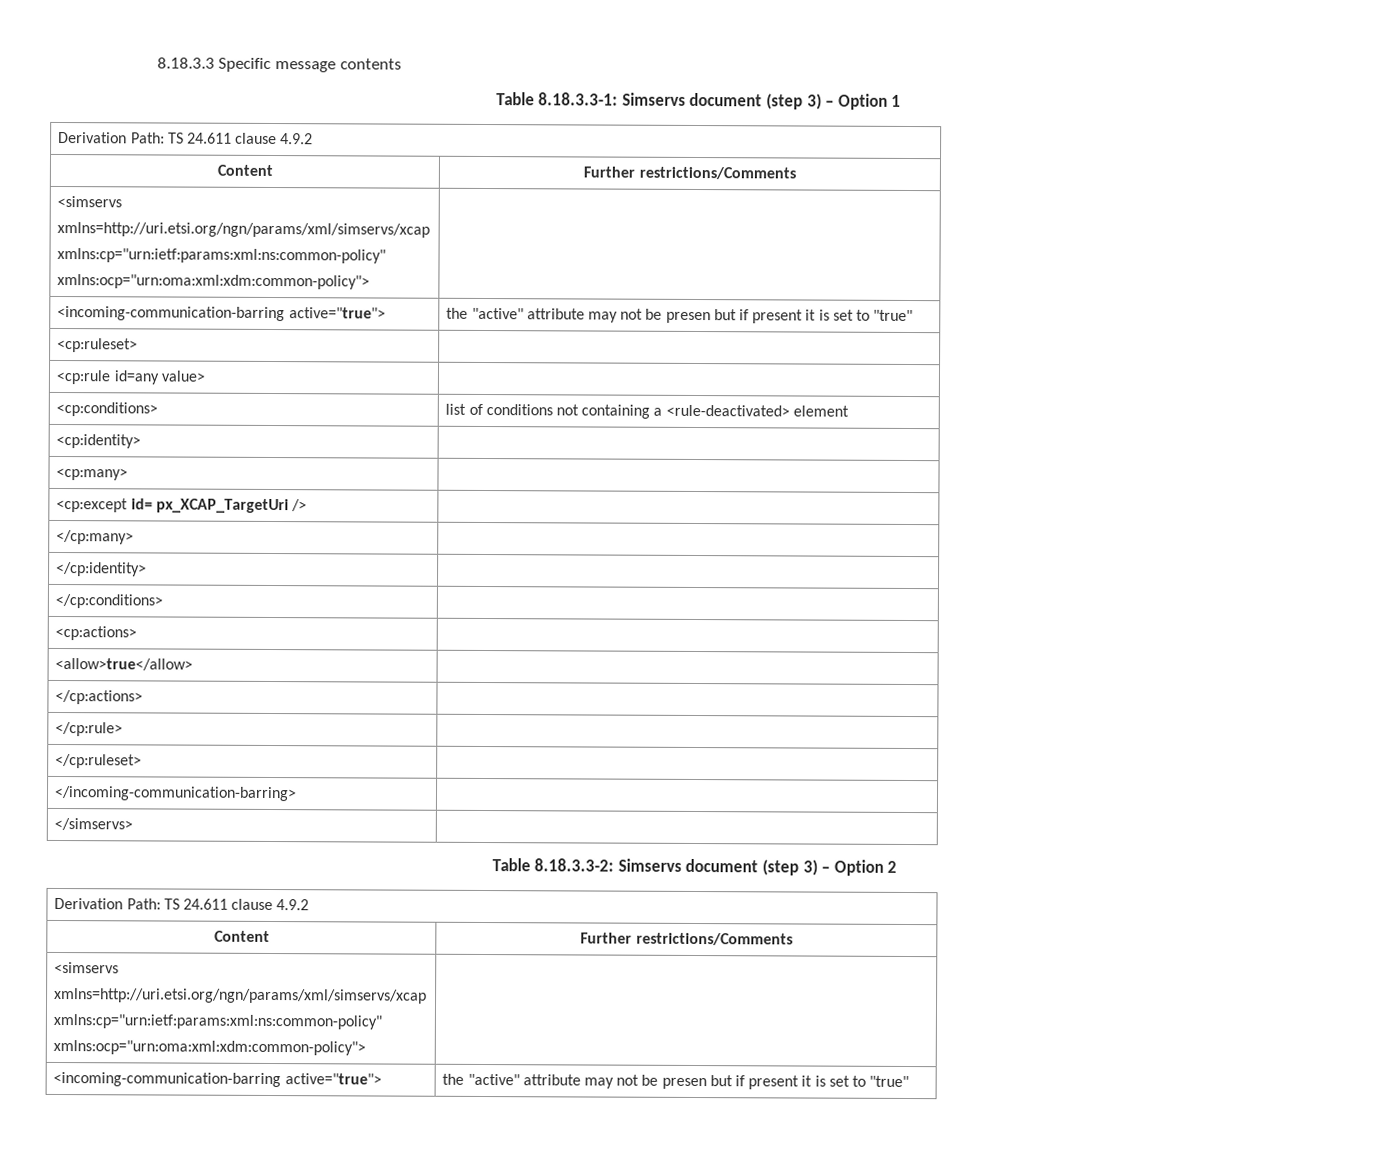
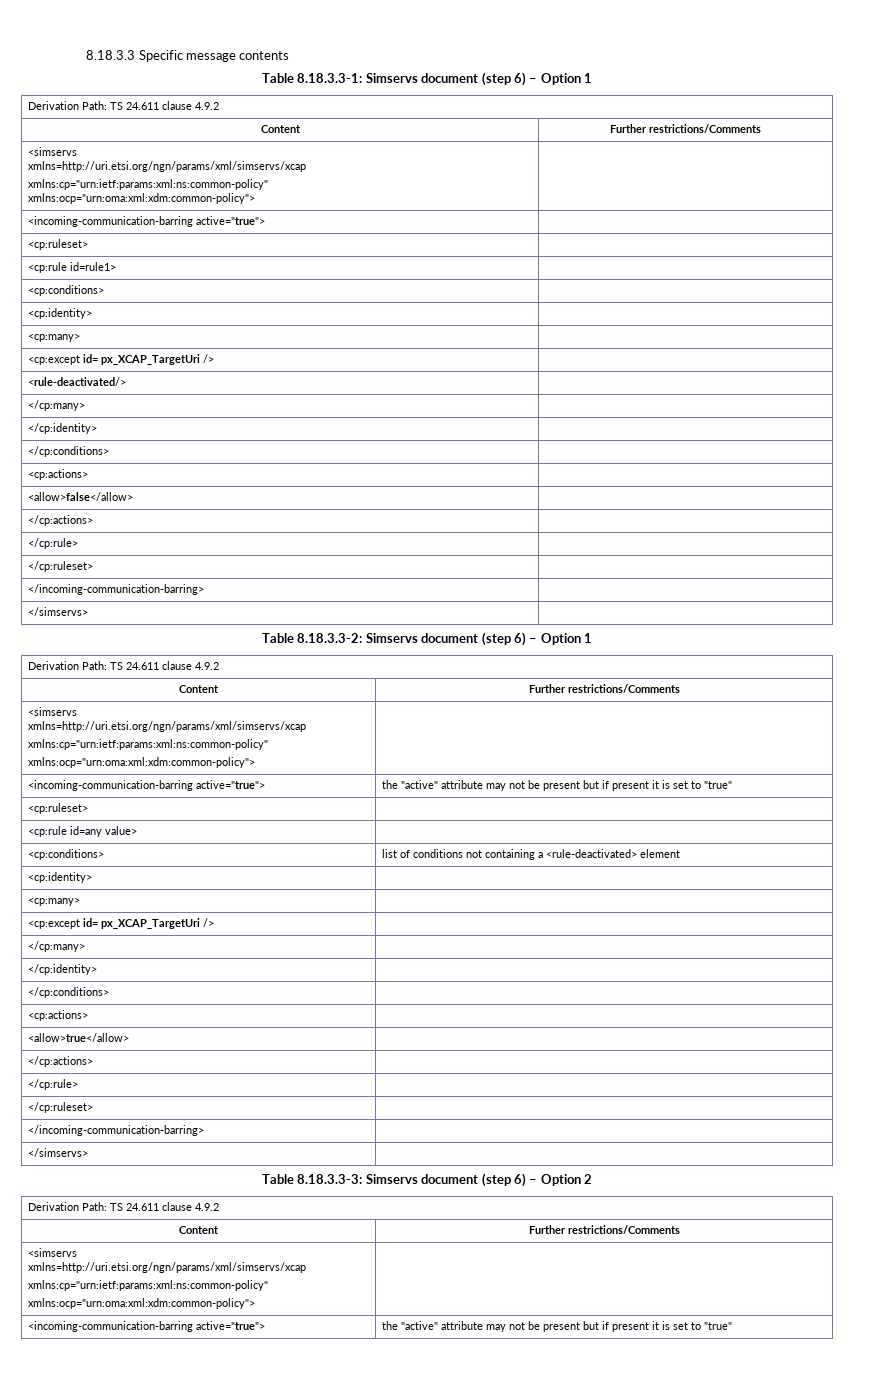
[806,93,822,110] 3) -> [513,72,592,86] [27,101,219,110] [260,125,301,133] [610,124,761,133] [27,147,77,156] [27,161,306,172] [27,179,268,190] [27,193,255,204] [27,216,265,227] [27,239,88,250] [27,262,116,273] [27,285,104,296] [27,308,92,319] [27,333,80,342] [27,354,214,365] [27,377,126,386] [27,400,85,411] [27,423,97,434] [27,446,109,457] [27,469,88,480] [27,492,133,501] [27,515,93,526] [27,538,78,549] [27,561,93,572] [27,584,204,595] [27,607,88,616] [262,632,526,646] 6) – Option 1 // Derivation Path: TS 24.611 clause 4.9.2 // Content | Further restrictions/Comments // <simservs // xmlns=http://uri.etsi.org/ngn/params/xml/simservs/xcap // xmlns:cp="urn:ietf:params:xml:ns:common-policy" // xmlns:ocp="urn:oma:xml:xdm:common-policy"> | // <incoming-communication-barring active="true"> | // <cp:ruleset> | // <cp:rule id=rule1> | // <cp:conditions> | // <cp:identity> | // <cp:many> | // <cp:except id= px_XCAP_TargetUri /> | // <rule-deactivated/> | // </cp:many> | // </cp:identity> | // </cp:conditions> | // <cp:actions> | // <allow>false</allow> | // </cp:actions> | // </cp:rule> | // </cp:ruleset> | // </incoming-communication-barring> | // </simservs> | // Table 8.18.3.3-2: Simservs document (step 6)
[665,311,711,324] presen -> [542,781,580,791] present
[534,858,818,876] 8.18.3.3-2: Simservs document (step 3) -> [297,1173,526,1187] 8.18.3.3-3: Simservs document (step 6)
[661,1077,707,1090] presen -> [542,1322,580,1332] present

